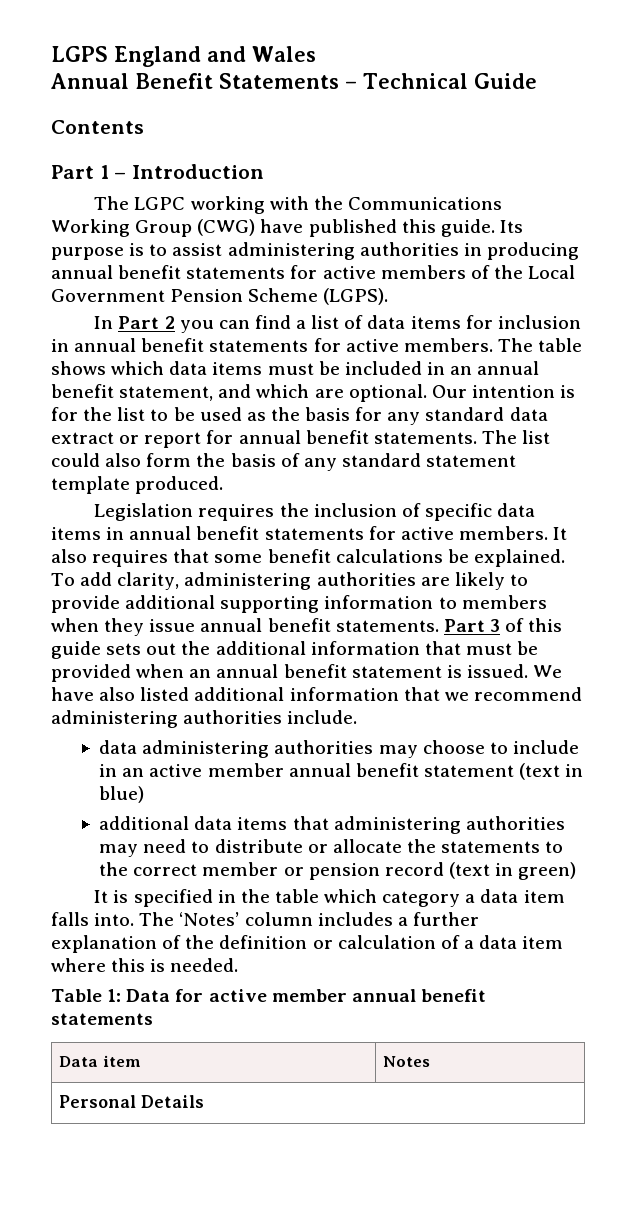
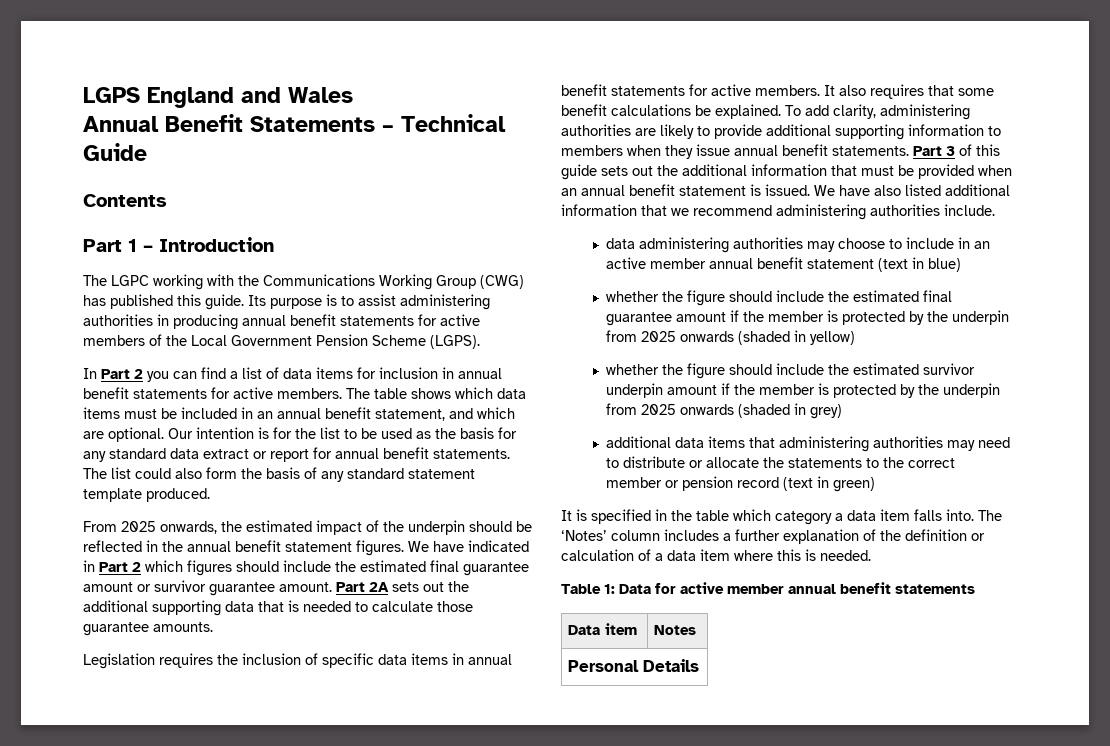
[260,219,304,233] have -> [83,295,106,306] has
(224, 485) none -> [83,520,532,535] [83,540,529,556] [83,560,529,576] [83,580,469,596] [83,600,473,616] [83,622,213,636] // From 2025 onwards, the estimated impact of the underpin should be reflected in the annual benefit statement figures. We have indicated in Part 2 which figures should include the estimated final guarantee amount or survivor guarantee amount. Part 2A sets out the additional supporting data that is needed to calculate those guarantee amounts.
(145, 794) none -> [605,290,952,306] [605,310,1009,326] [605,330,855,345] [605,363,975,379] [605,383,1000,398] [605,403,842,419] // whether the figure should include the estimated final guarantee amount if the member is protected by the underpin from 2025 onwards (shaded in yellow) // whether the figure should include the estimated survivor underpin amount if the member is protected by the underpin from 2025 onwards (shaded in grey)

